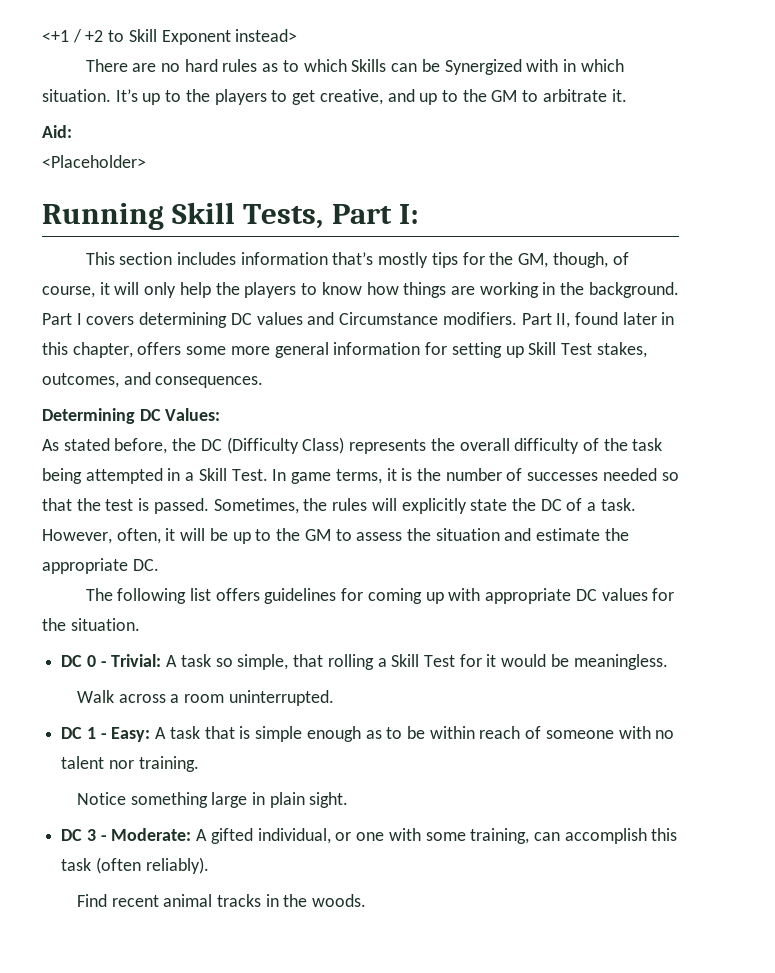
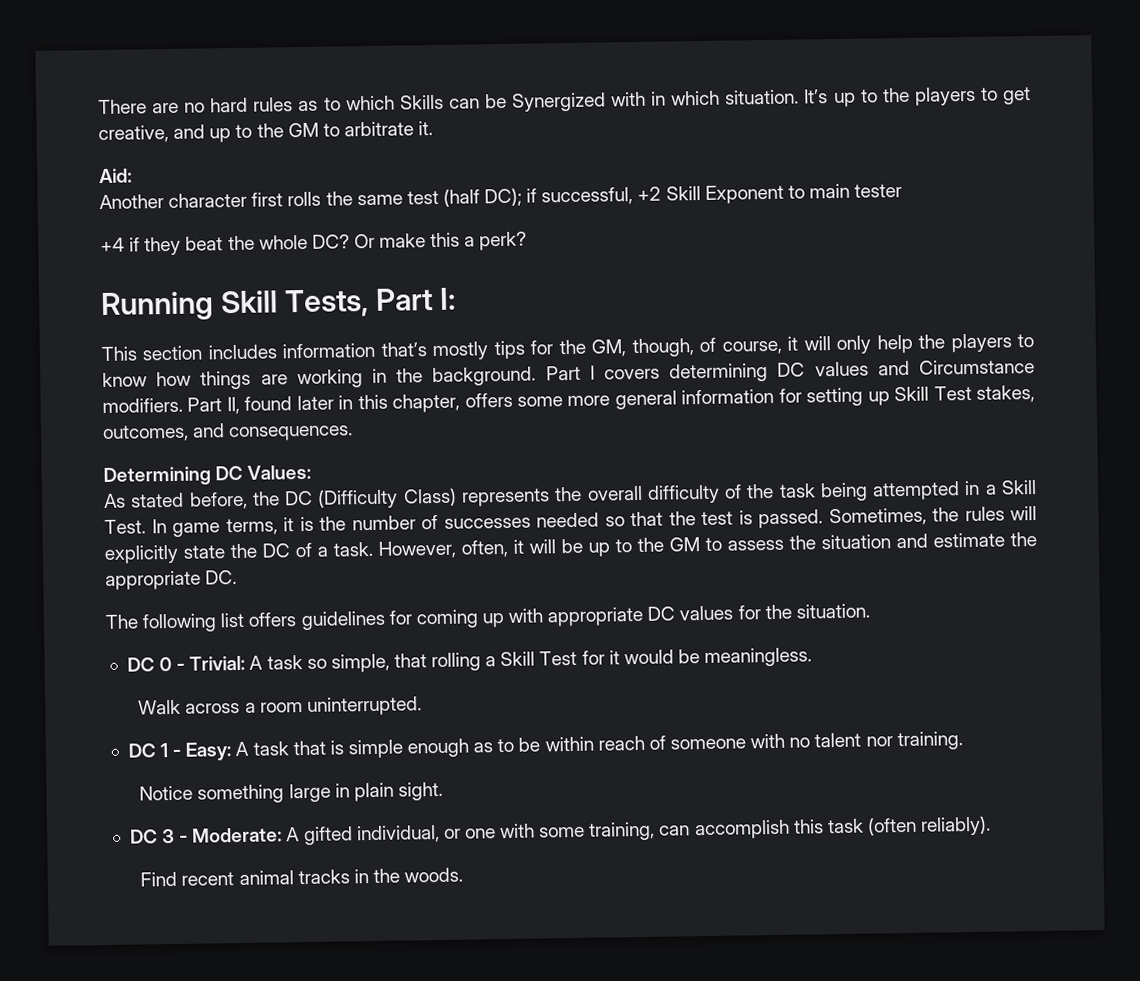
[42,29,298,45] <+1 / +2 to Skill Exponent instead> // -> (98, 107) none
[42,155,146,168] <Placeholder> -> [99,183,903,210] [100,231,528,256] Another character first rolls the same test (half DC); if successful, +2 Skill Exponent to main tester // +4 if they beat the whole DC? Or make this a perk?

